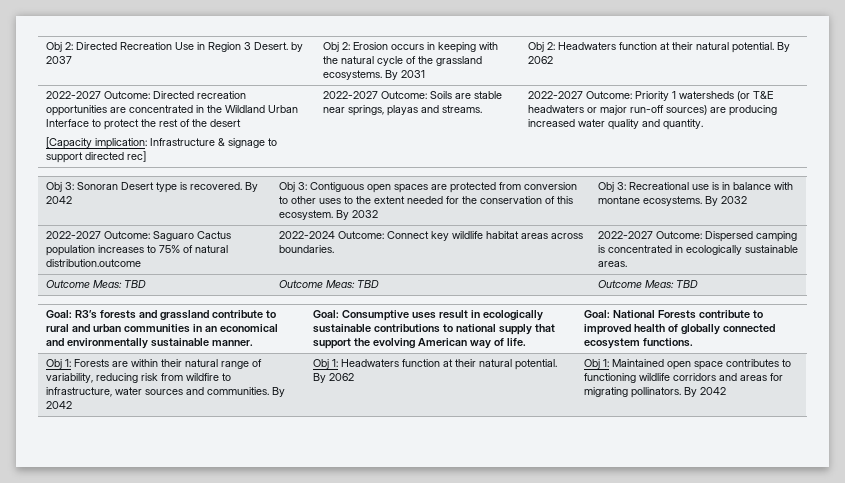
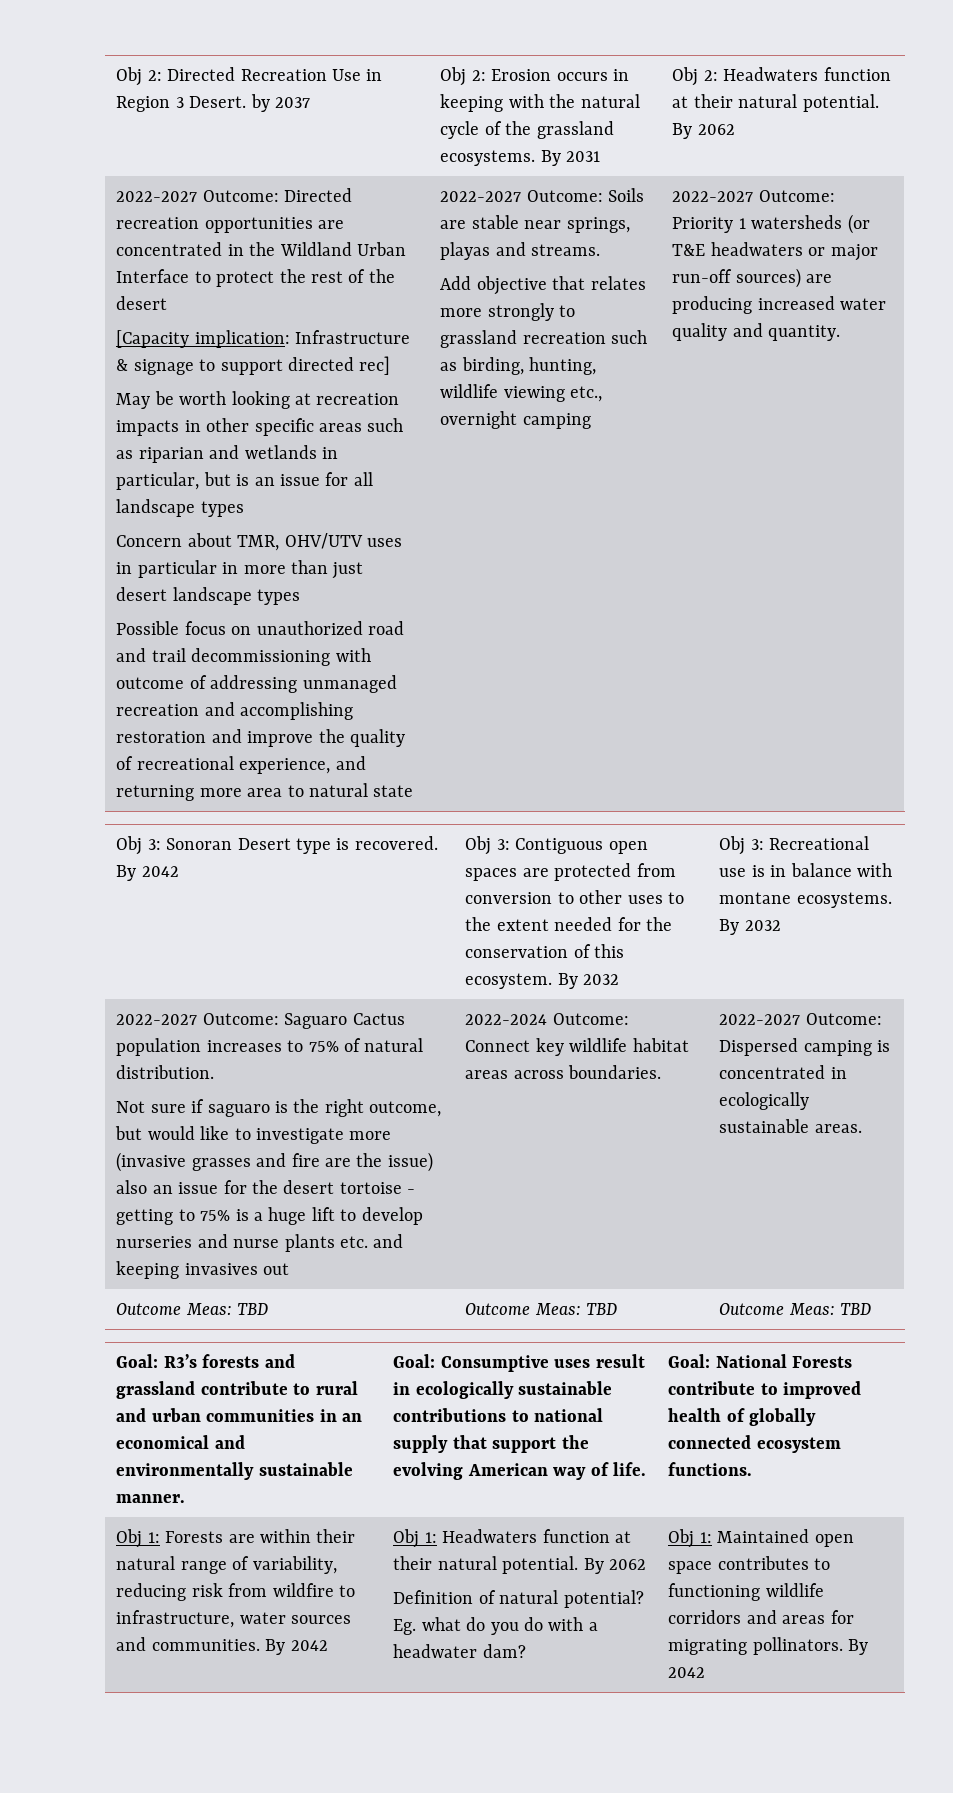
(146, 156) none -> [116,391,400,409] [116,418,404,436] [116,445,338,463] [116,472,373,490] [116,499,244,517] [116,533,402,551] [116,560,364,579] [116,587,301,605] [116,621,404,635] [116,648,371,666] [116,675,397,693] [116,702,354,720] [116,729,405,747] [116,756,366,774] [116,783,414,801] // May be worth looking at recreation impacts in other specific areas such as riparian and wetlands in particular, but is an issue for all landscape types // Concern about TMR, OHV/UTV uses in particular in more than just desert landscape types // Possible focus on unauthorized road and trail decommissioning with outcome of addressing unmanaged recreation and accomplishing restoration and improve the quality of recreational experience, and returning more area to natural state
(482, 109) none -> [440,276,646,295] [440,303,576,321] [440,330,648,348] [440,357,597,375] [440,384,603,402] [440,411,591,429] // Add objective that relates more strongly to grassland recreation such as birding, hunting, wildlife viewing etc., overnight camping
[45,259,141,267] distribution.outcome -> [116,1065,215,1079] [116,1099,442,1117] [115,1126,392,1144] [116,1152,433,1172] [116,1180,416,1194] [116,1207,423,1225] [116,1234,404,1252] [116,1261,290,1279] distribution. // Not sure if saguaro is the right outcome, but would like to investigate more (invasive grasses and fire are the issue) also an issue for the desert tortoise - getting to 75% is a huge lift to develop nurseries and nurse plants etc. and keeping invasives out
(354, 377) none -> [393,1590,644,1608] [393,1617,598,1635] [393,1644,526,1658] // Definition of natural potential? Eg. what do you do with a headwater dam?

